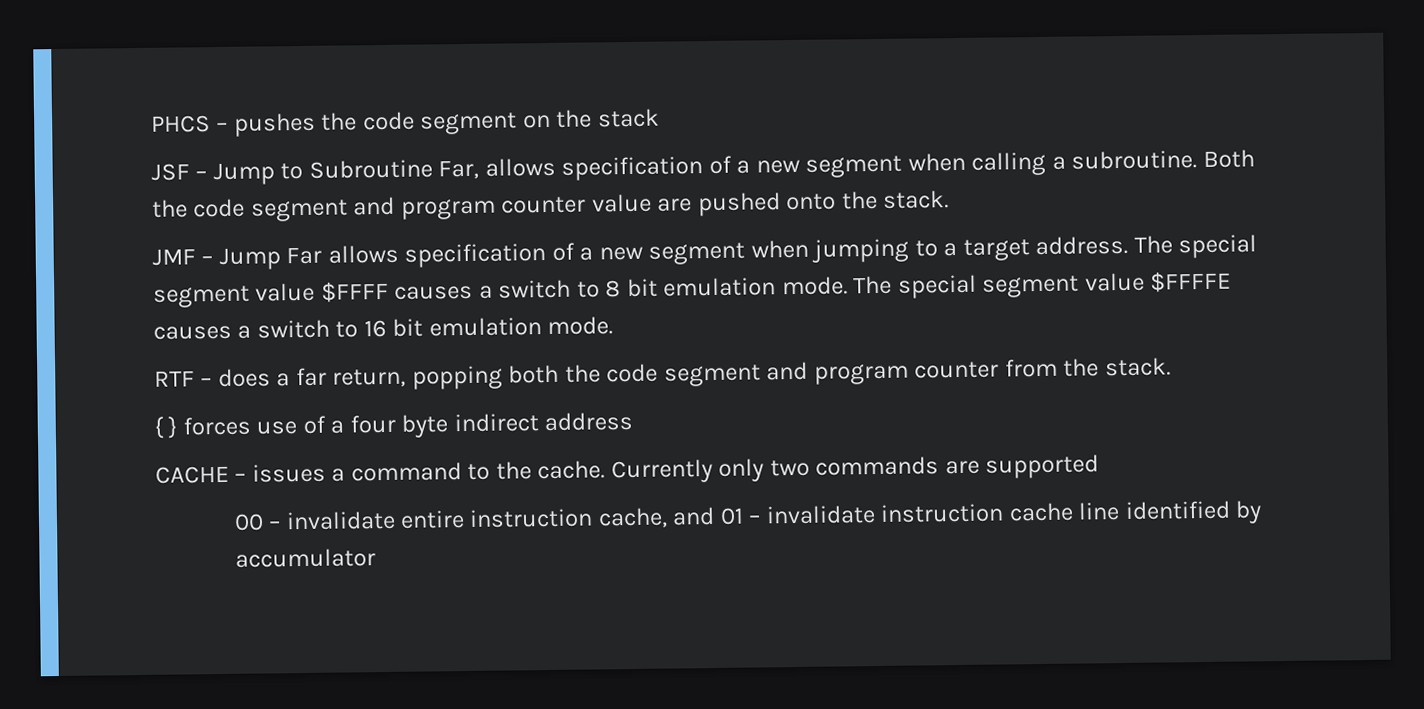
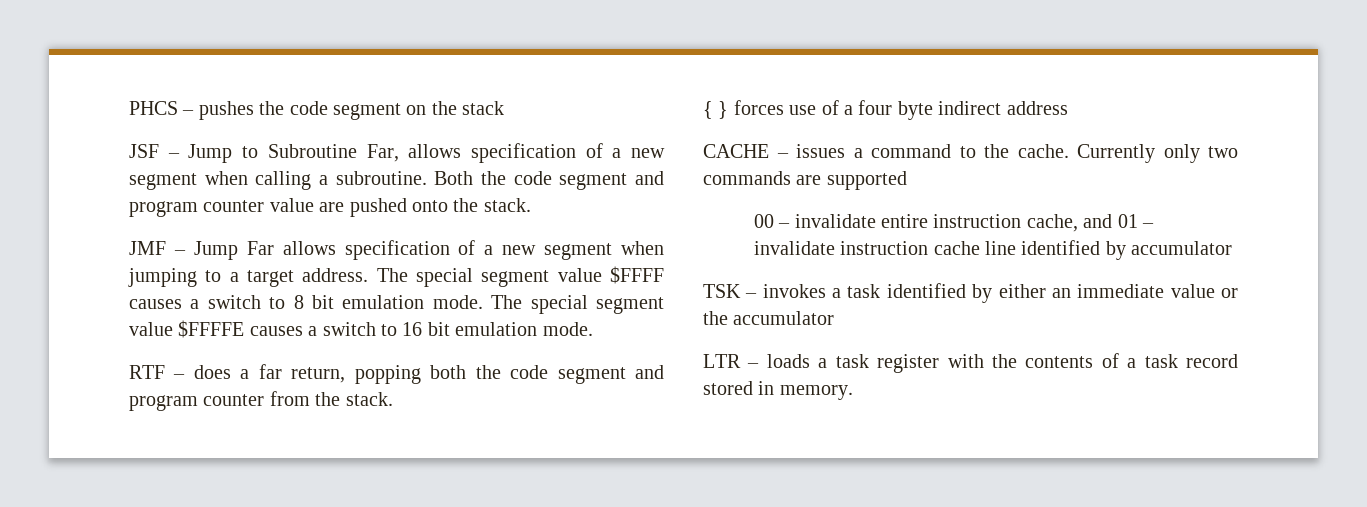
(376, 558) none -> [703,283,1238,303] [703,311,835,325] [703,353,1238,373] [703,381,853,400] // TSK – invokes a task identified by either an immediate value or the accumulator // LTR – loads a task register with the contents of a task record stored in memory.

